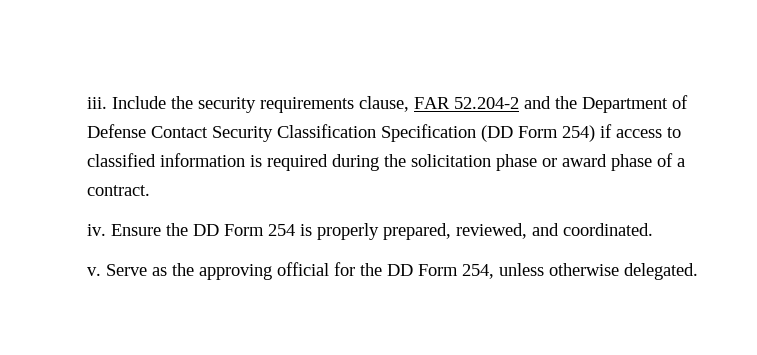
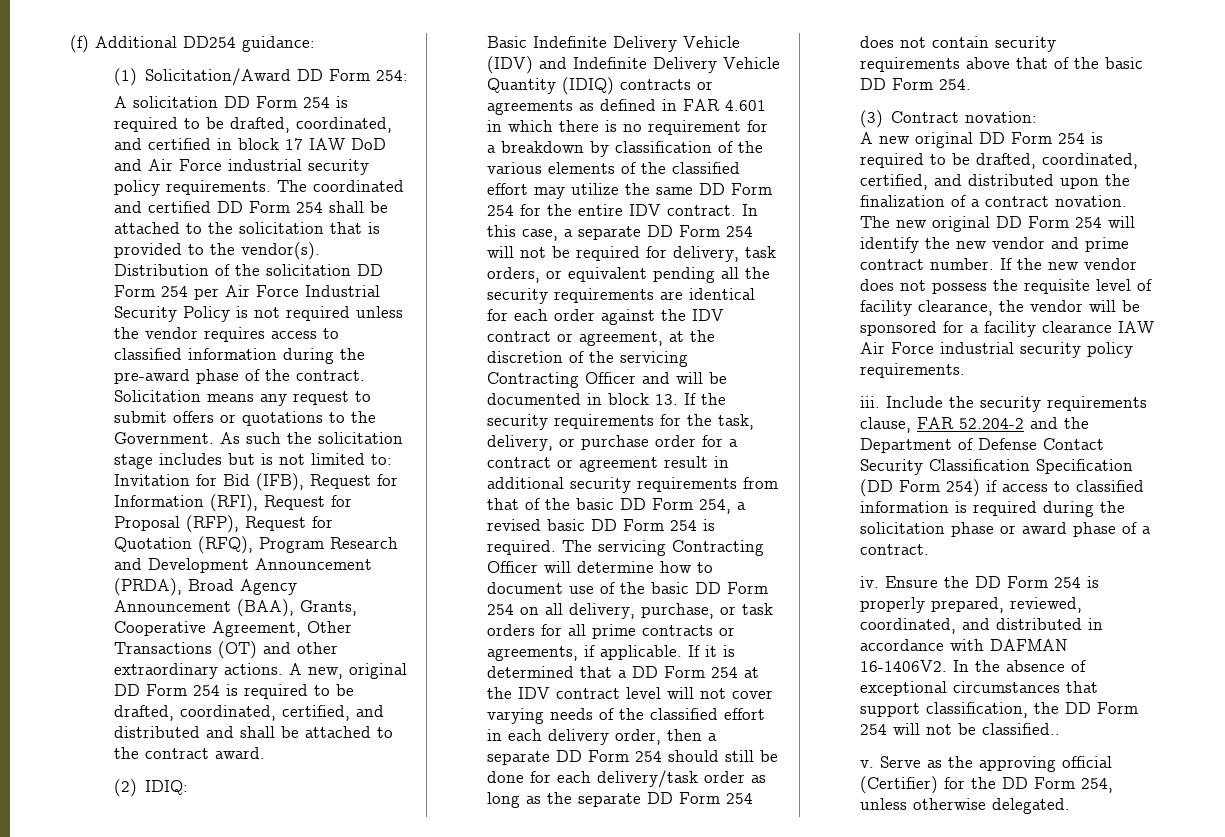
(86, 103) none -> [70,35,315,53] [114,68,409,86] [114,96,349,108] [114,117,393,133] [114,138,387,150] [114,159,370,175] [114,180,405,196] [114,201,389,213] [114,222,381,234] [114,242,321,260] [114,264,384,276] [114,285,381,300] [114,306,404,322] [114,327,340,342] [114,348,366,364] [114,369,366,384] [114,390,372,406] [114,411,377,426] [114,432,404,444] [114,453,393,469] [114,473,399,491] [114,494,353,512] [114,515,334,533] [114,536,399,554] [114,558,373,573] [114,578,298,596] [114,599,358,617] [114,621,353,637] [114,641,339,659] [114,663,408,679] [114,684,355,699] [114,705,385,721] [114,726,394,738] [114,747,266,759] [114,779,189,797] [487,36,741,52] [487,56,781,74] [487,77,714,95] [487,99,767,115] [487,120,769,135] [487,141,764,157] [487,162,741,174] [487,183,773,199] [487,204,759,216] [487,225,754,241] [487,246,777,262] [487,267,771,283] [487,288,756,304] [487,309,725,325] [487,330,716,346] [487,351,689,367] [487,372,728,388] [487,393,727,405] [487,414,755,430] [487,435,739,451] [487,456,730,472] [487,477,779,493] [487,498,747,514] [487,519,716,531] [487,540,765,556] [487,561,714,573] [487,582,769,594] [487,603,774,619] [487,624,736,639] [487,645,736,661] [487,666,760,678] [487,687,774,699] [487,708,766,724] [487,729,718,745] [487,750,779,765] [487,770,767,788] [487,792,754,808] [860,36,1057,52] [860,57,1144,72] [860,78,972,90] [860,110,1038,128] [860,132,1104,148] [860,153,1139,169] [860,174,1131,190] [860,195,1128,207] [860,216,1136,232] [860,237,1130,253] [860,258,1138,270] [860,279,1153,294] [860,300,1141,316] [860,321,1155,337] [860,342,1134,358] [860,363,966,378] (f) Additional DD254 guidance: // (1) Solicitation/Award DD Form 254: // A solicitation DD Form 254 is required to be drafted, coordinated, and certified in block 17 IAW DoD and Air Force industrial security policy requirements. The coordinated and certified DD Form 254 shall be attached to the solicitation that is provided to the vendor(s). Distribution of the solicitation DD Form 254 per Air Force Industrial Security Policy is not required unless the vendor requires access to classified information during the pre-award phase of the contract. Solicitation means any request to submit offers or quotations to the Government. As such the solicitation stage includes but is not limited to: Invitation for Bid (IFB), Request for Information (RFI), Request for Proposal (RFP), Request for Quotation (RFQ), Program Research and Development Announcement (PRDA), Broad Agency Announcement (BAA), Grants, Cooperative Agreement, Other Transactions (OT) and other extraordinary actions. A new, original DD Form 254 is required to be drafted, coordinated, certified, and distributed and shall be attached to the contract award. // (2) IDIQ: // Basic Indefinite Delivery Vehicle (IDV) and Indefinite Delivery Vehicle Quantity (IDIQ) contracts or agreements as defined in FAR 4.601 in which there is no requirement for a breakdown by classification of the various elements of the classified effort may utilize the same DD Form 254 for the entire IDV contract. In this case, a separate DD Form 254 will not be required for delivery, task orders, or equivalent pending all the security requirements are identical for each order against the IDV contract or agreement, at the discretion of the servicing Contracting Officer and will be documented in block 13. If the security requirements for the task, delivery, or purchase order for a contract or agreement result in additional security requirements from that of the basic DD Form 254, a revised basic DD Form 254 is required. The servicing Contracting Officer will determine how to document use of the basic DD Form 254 on all delivery, purchase, or task orders for all prime contracts or agreements, if applicable. If it is determined that a DD Form 254 at the IDV contract level will not cover varying needs of the classified effort in each delivery order, then a separate DD Form 254 should still be done for each delivery/task order as long as the separate DD Form 254 does not contain security requirements above that of the basic DD Form 254. // (3) Contract novation: // A new original DD Form 254 is required to be drafted, coordinated, certified, and distributed upon the finalization of a contract novation. The new original DD Form 254 will identify the new vendor and prime contract number. If the new vendor does not possess the requisite level of facility clearance, the vendor will be sponsored for a facility clearance IAW Air Force industrial security policy requirements. //
[531,223,653,236] and coordinated. -> [860,618,1104,634] [860,639,1069,651] [860,660,1087,672] [860,681,1099,696] [860,702,1139,718] [860,723,1061,735] coordinated, and distributed in accordance with DAFMAN 16-1406V2. In the absence of exceptional circumstances that support classification, the DD Form 254 will not be classified..
(329, 269) none -> [860,776,939,794] (Certifier)

